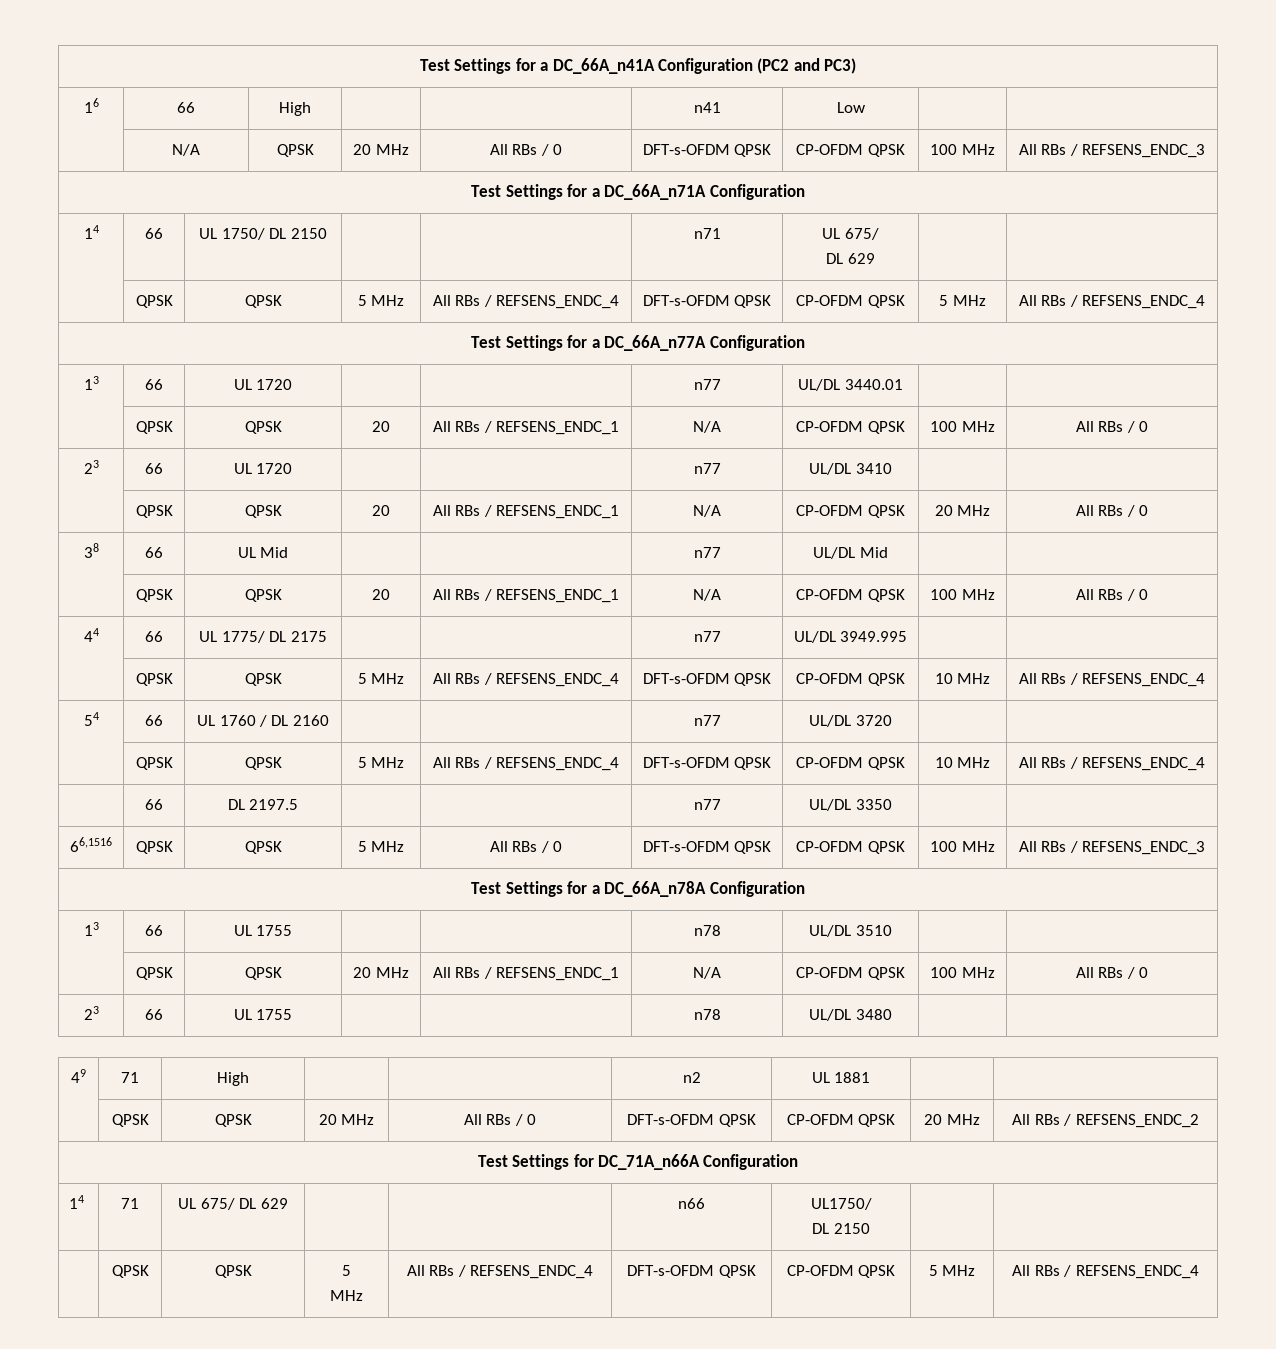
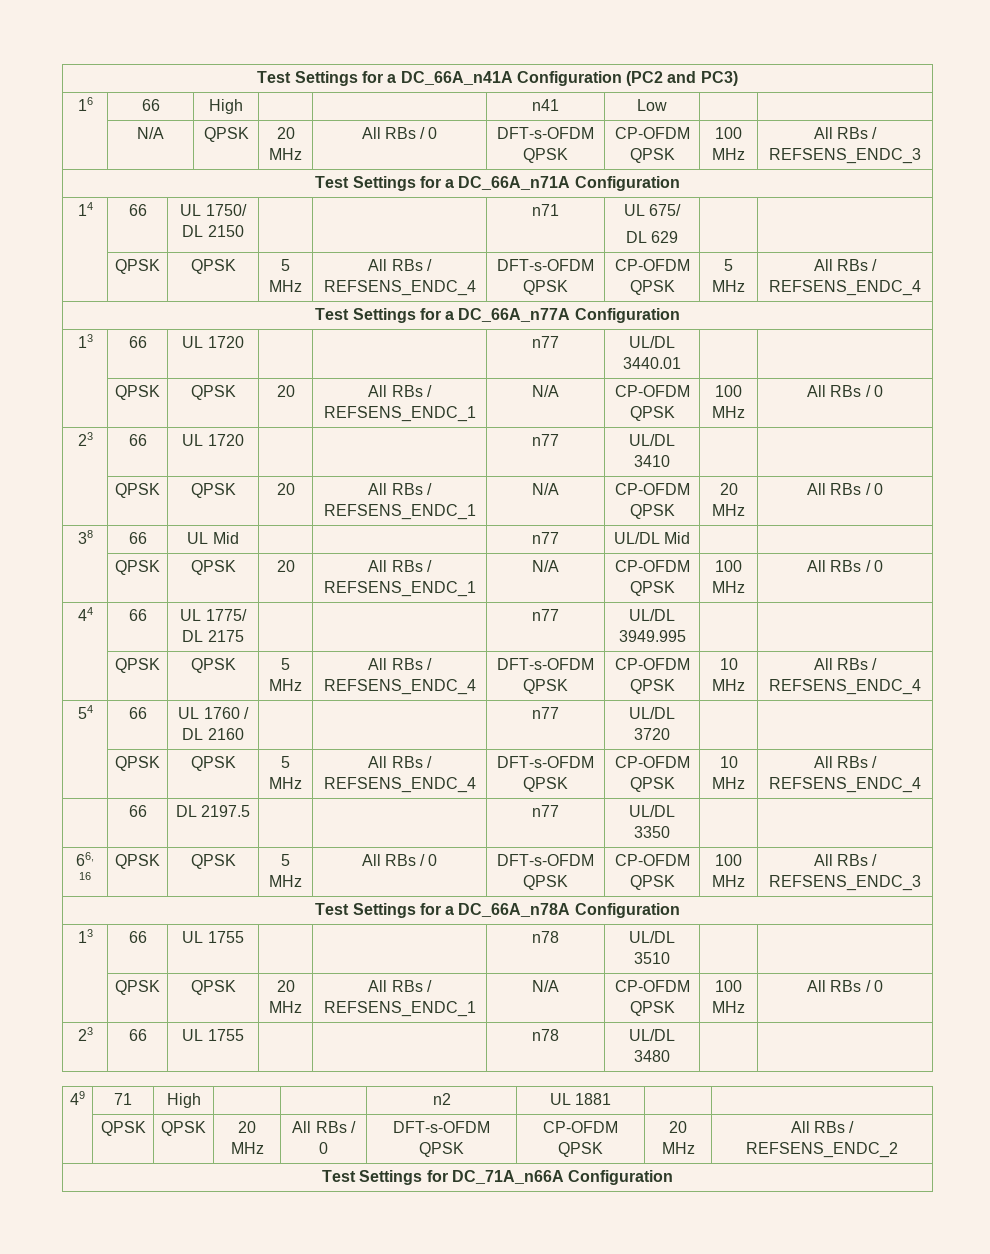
[70,837,112,852] 66,1516 -> [76,852,94,866] [79,872,91,880] 66, 16
[69,1195,85,1209] [121,1198,139,1209] [178,1198,288,1210] [678,1198,705,1209] [810,1198,872,1210] [812,1223,870,1234] [111,1265,149,1278] [214,1265,252,1278] [342,1265,351,1276] [330,1290,363,1301] [406,1265,594,1279] [627,1265,756,1278] [786,1265,896,1278] [928,1265,976,1276] [1012,1265,1199,1279] // 14 | 71 | UL 675/ DL 629 | | | n66 | UL1750/ // DL 2150 | | // | QPSK | QPSK | 5 // MHz | All RBs / REFSENS_ENDC_4 | DFT-s-OFDM QPSK | CP-OFDM QPSK | 5 MHz | All RBs / REFSENS_ENDC_4 -> (674, 1177) none

